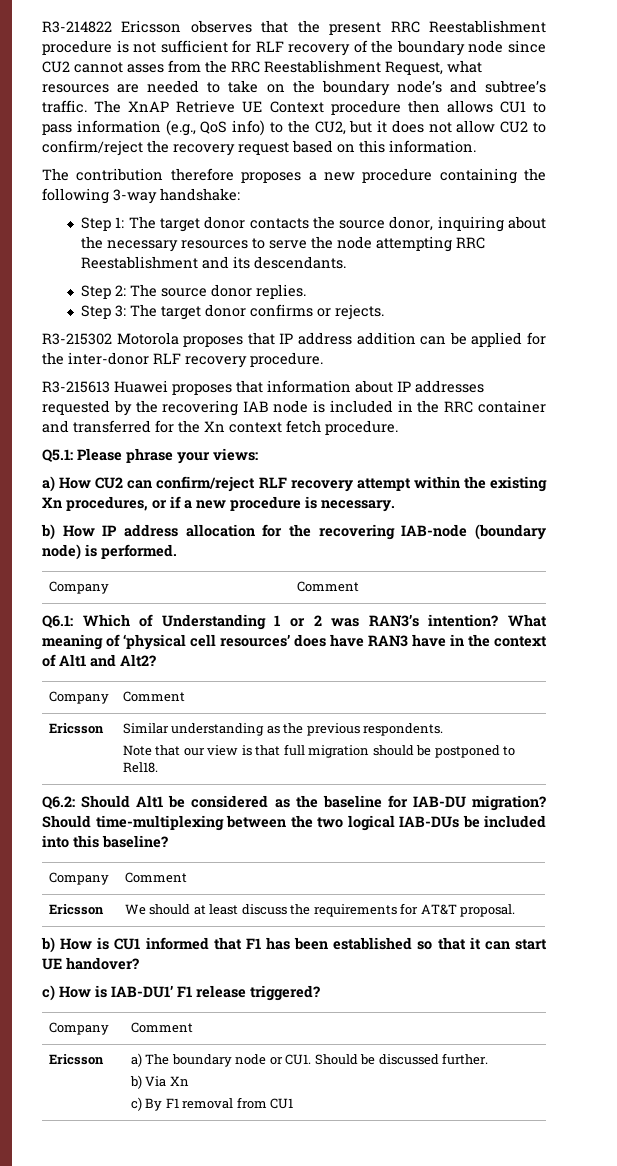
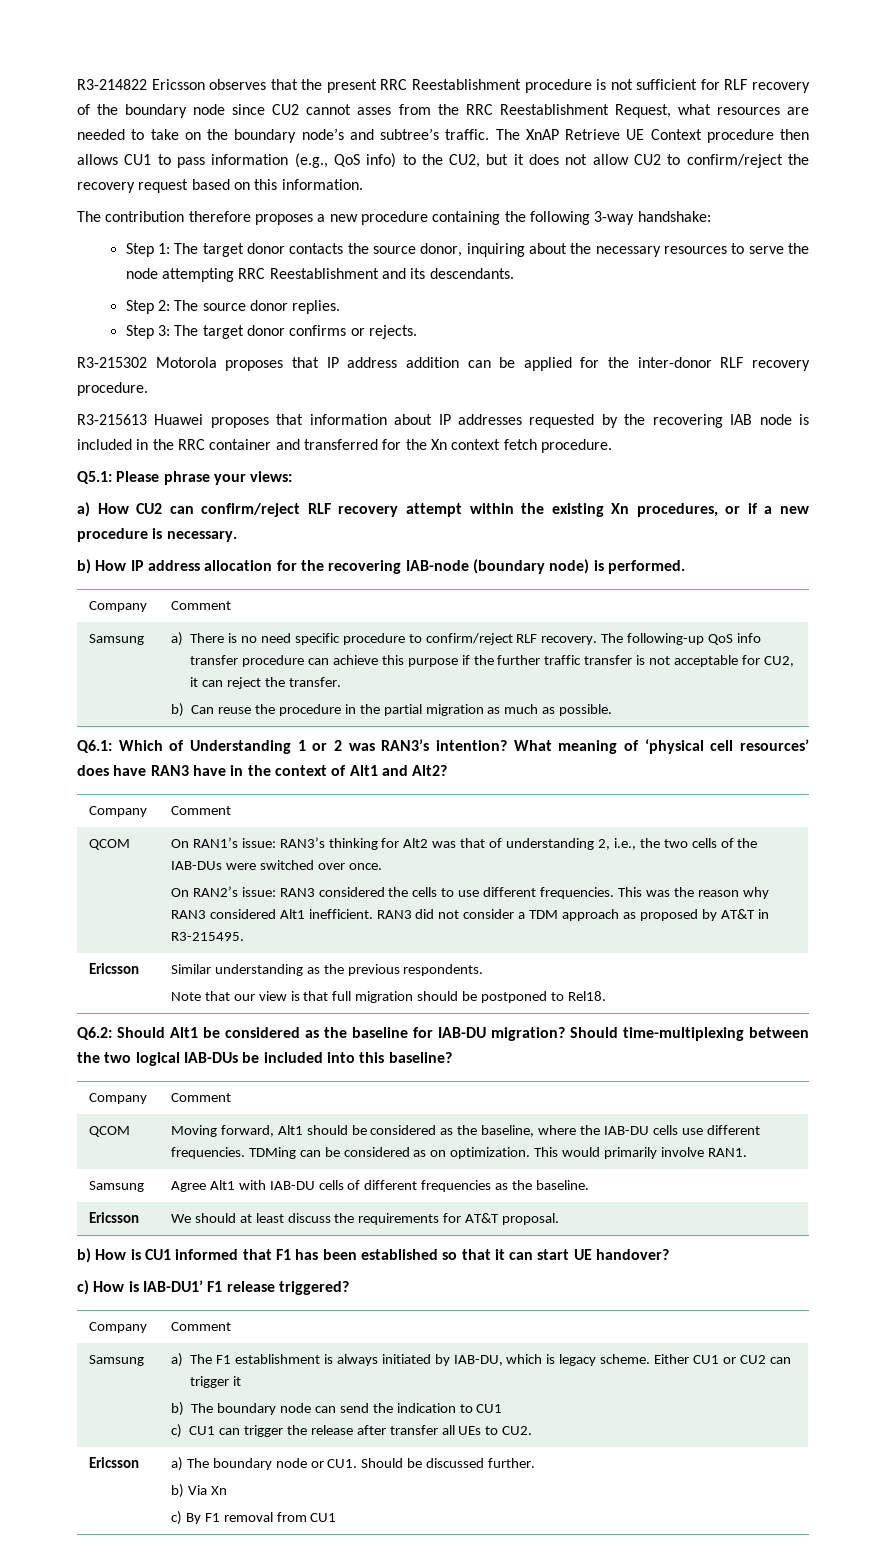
(359, 586) none -> [88,634,144,645] [170,632,762,646] [190,655,794,667] [190,677,341,689] [170,703,613,717] // Samsung | a) There is no need specific procedure to confirm/reject RLF recovery. The following-up QoS info transfer procedure can achieve this purpose if the further traffic transfer is not acceptable for CU2, it can reject the transfer. // b) Can reuse the procedure in the partial migration as much as possible.
(185, 696) none -> [88,839,130,850] [170,837,758,850] [170,860,382,870] [170,886,769,899] [170,909,769,921] [170,932,244,941] // QCOM | On RAN1’s issue: RAN3’s thinking for Alt2 was that of understanding 2, i.e., the two cells of the IAB-DUs were switched over once. // On RAN2’s issue: RAN3 considered the cells to use different frequencies. This was the reason why RAN3 considered Alt1 inefficient. RAN3 did not consider a TDM approach as proposed by AT&T in R3-215495.
(187, 877) none -> [88,1126,130,1137] [170,1125,760,1137] [170,1147,747,1159] [88,1181,144,1192] [170,1180,590,1192] // QCOM | Moving forward, Alt1 should be considered as the baseline, where the IAB-DU cells use different frequencies. TDMing can be considered as on optimization. This would primarily involve RAN1. // Samsung | Agree Alt1 with IAB-DU cells of different frequencies as the baseline.
(193, 1027) none -> [88,1355,144,1366] [170,1353,791,1367] [190,1376,242,1388] [170,1402,503,1416] [170,1424,533,1438] // Samsung | a) The F1 establishment is always initiated by IAB-DU, which is legacy scheme. Either CU1 or CU2 can trigger it // b) The boundary node can send the indication to CU1 // c) CU1 can trigger the release after transfer all UEs to CU2.

